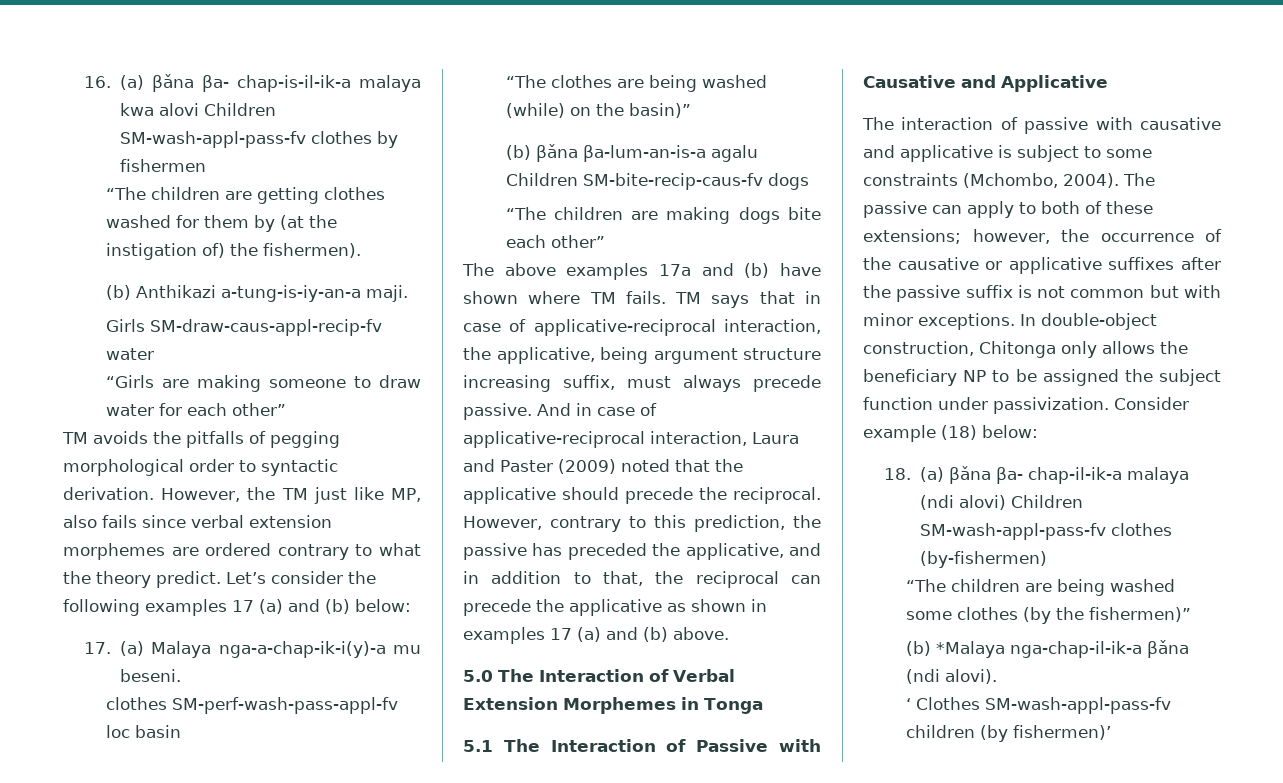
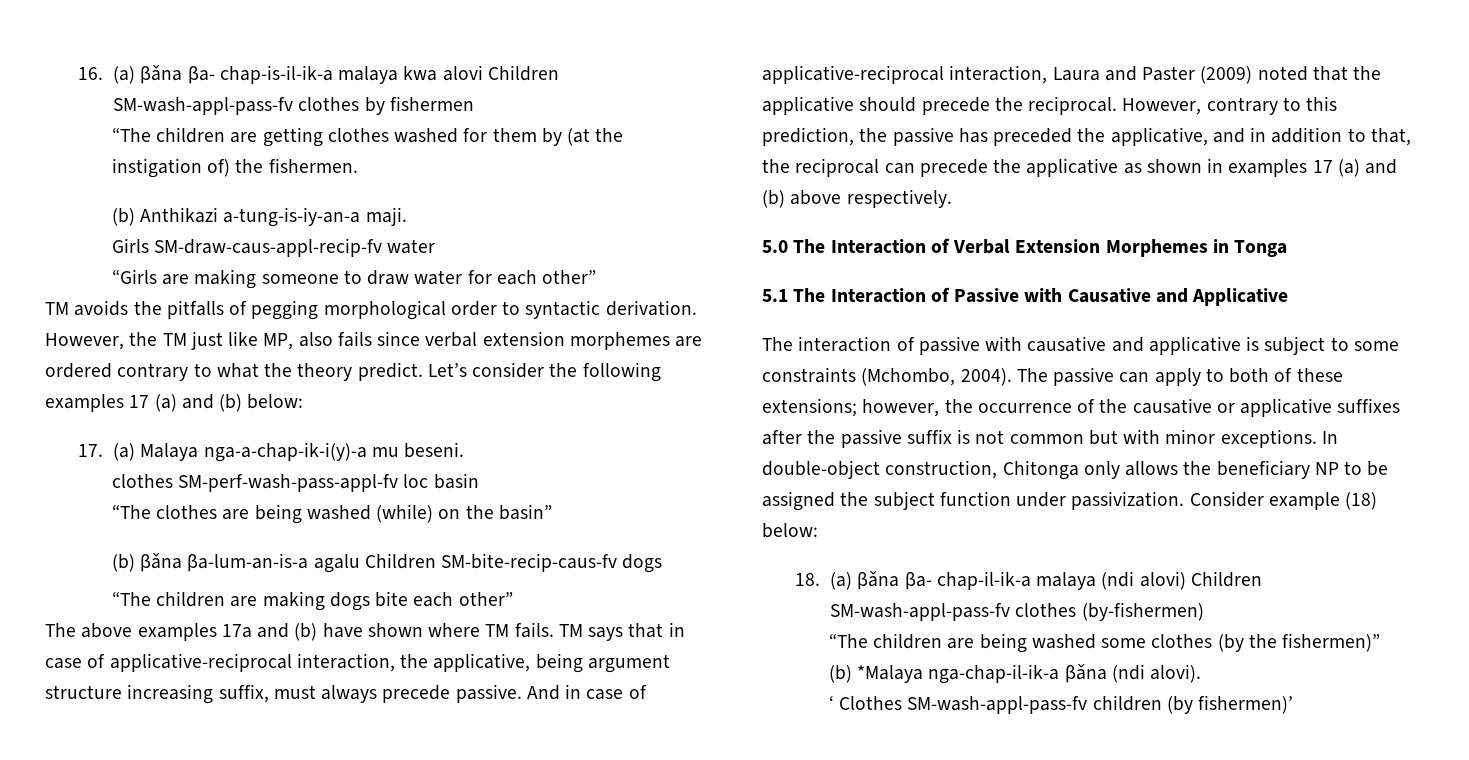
[262,243,361,258] fishermen). -> [268,158,358,173] fishermen.
[628,103,691,118] basin)” -> [498,504,552,520] basin”
[673,627,729,640] above. -> [790,189,952,208] above respectively.

